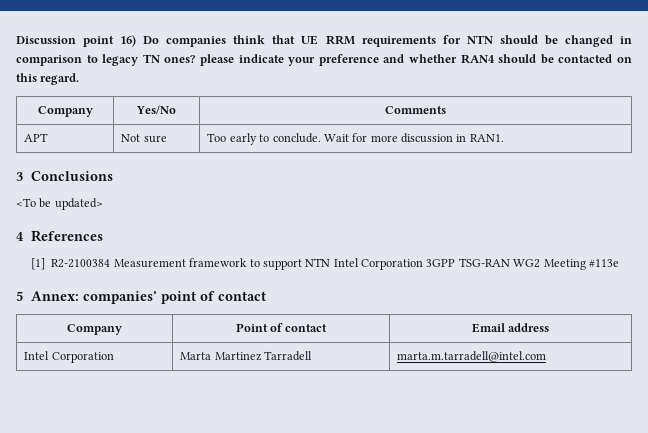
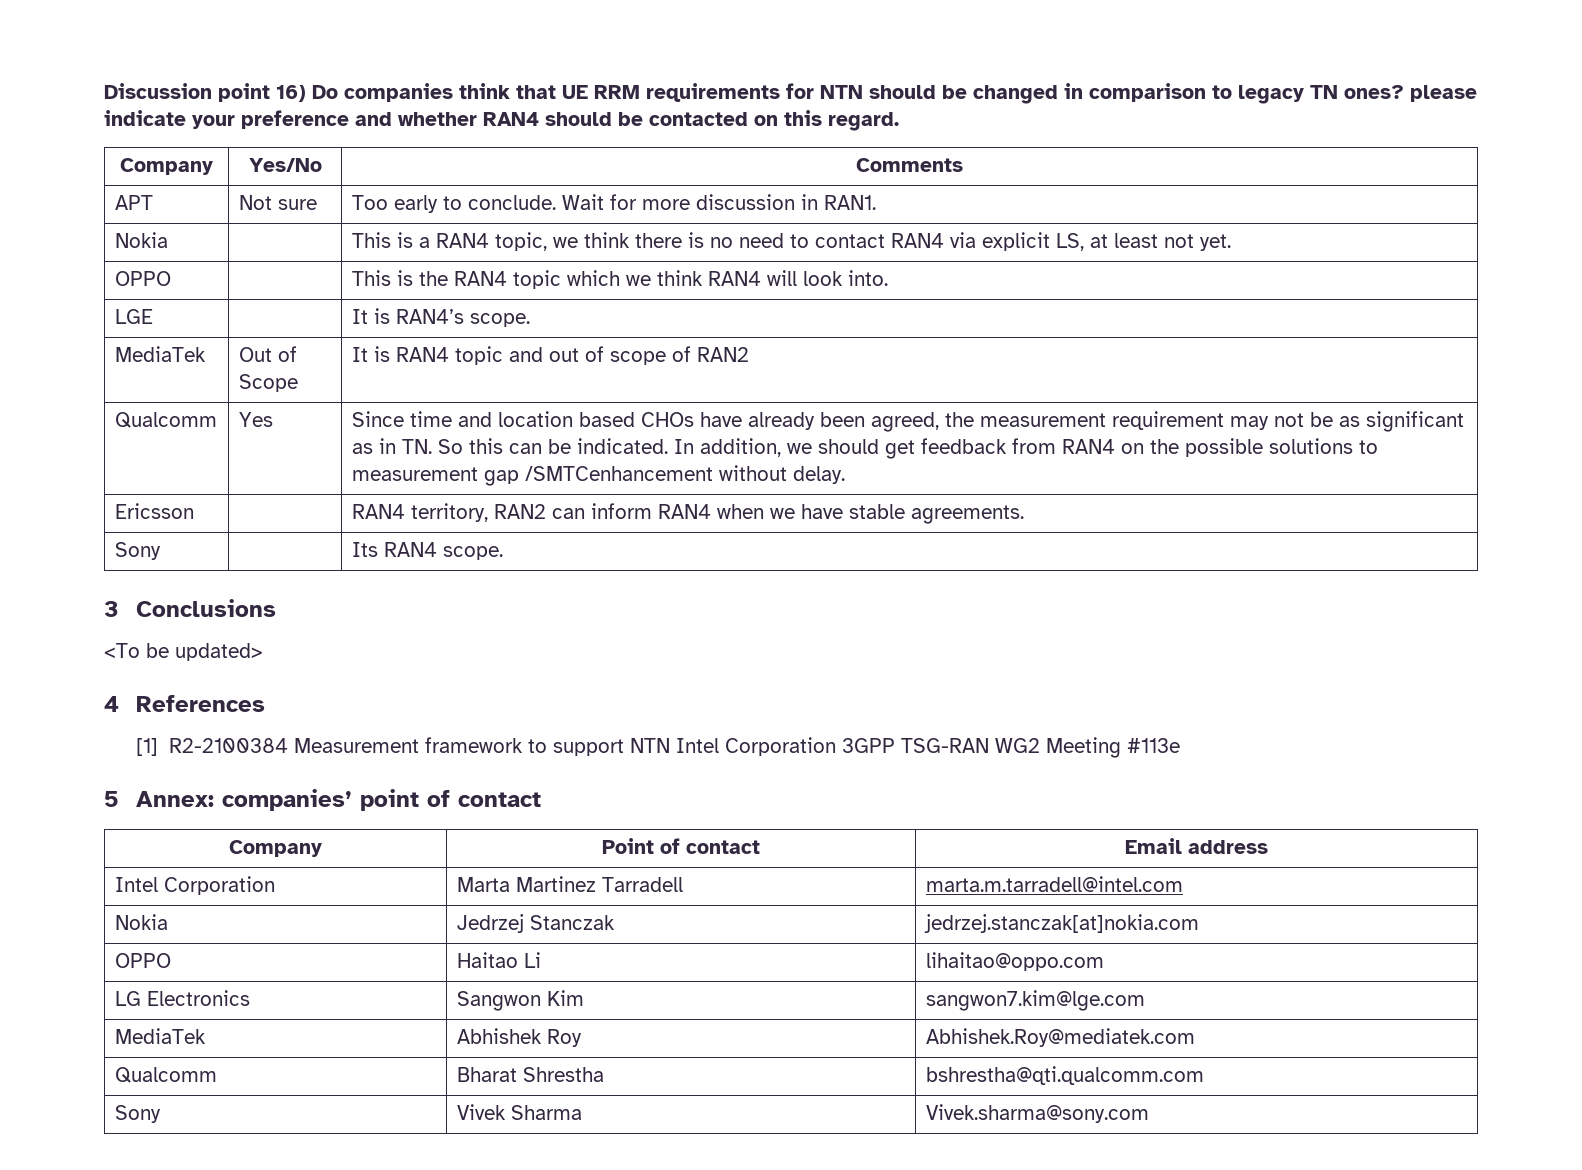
(504, 138) none -> [114,232,168,248] [351,232,1231,251] [114,271,171,286] [351,270,888,289] [114,309,153,324] [351,308,530,327] [114,346,206,362] [238,346,297,362] [238,374,298,392] [351,346,749,365] [114,412,217,428] [238,412,273,427] [351,411,1464,432] [351,438,1378,459] [351,465,845,486] [114,503,194,519] [351,503,1024,524] [114,542,161,560] [351,542,503,560] // Nokia | | This is a RAN4 topic, we think there is no need to contact RAN4 via explicit LS, at least not yet. // OPPO | | This is the RAN4 topic which we think RAN4 will look into. // LGE | | It is RAN4’s scope. // MediaTek | Out of Scope | It is RAN4 topic and out of scope of RAN2 // Qualcomm | Yes | Since time and location based CHOs have already been agreed, the measurement requirement may not be as significant as in TN. So this can be indicated. In addition, we should get feedback from RAN4 on the possible solutions to measurement gap /SMTCenhancement without delay. // Ericsson | | RAN4 territory, RAN2 can inform RAN4 when we have stable agreements. // Sony | | Its RAN4 scope.
(547, 356) none -> [114,914,168,930] [456,914,615,933] [923,914,1199,933] [114,953,171,968] [456,952,541,968] [925,952,1104,971] [114,990,250,1006] [456,990,584,1011] [925,990,1145,1011] [114,1028,206,1044] [456,1028,582,1047] [925,1028,1195,1047] [114,1067,217,1083] [456,1067,604,1082] [925,1066,1204,1085] [114,1105,161,1123] [456,1104,582,1120] [925,1104,1149,1123] // Nokia | Jedrzej Stanczak | jedrzej.stanczak[at]nokia.com // OPPO | Haitao Li | lihaitao@oppo.com // LG Electronics | Sangwon Kim | sangwon7.kim@lge.com // MediaTek | Abhishek Roy | Abhishek.Roy@mediatek.com // Qualcomm | Bharat Shrestha | bshrestha@qti.qualcomm.com // Sony | Vivek Sharma | Vivek.sharma@sony.com

